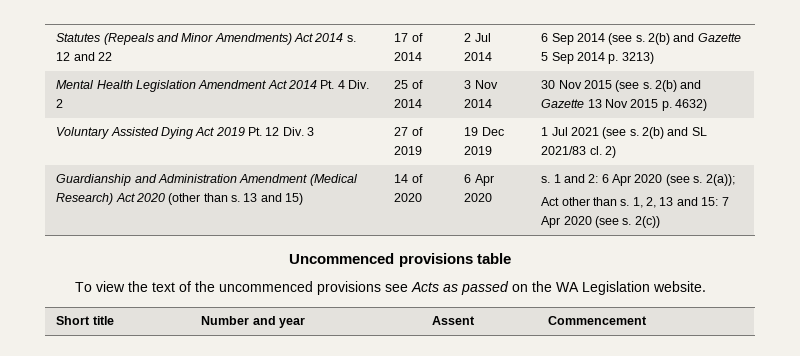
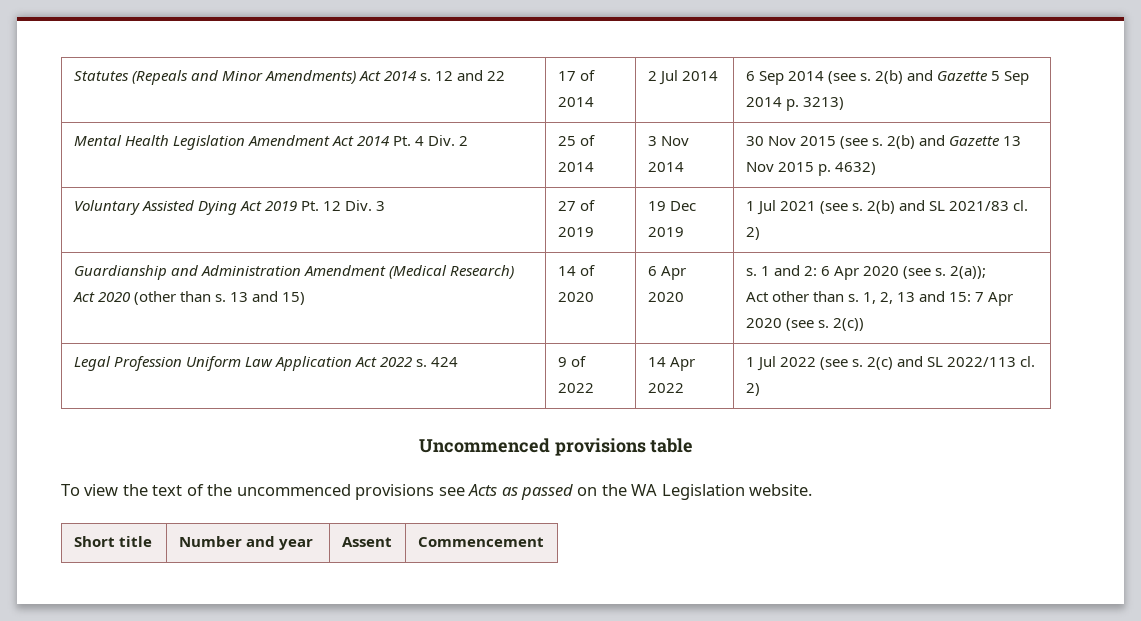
(660, 222) none -> [73,356,459,371] [557,356,586,367] [557,383,594,393] [647,357,695,371] [647,383,684,393] [745,356,1036,371] [745,383,760,396] // Legal Profession Uniform Law Application Act 2022 s. 424 | 9 of 2022 | 14 Apr 2022 | 1 Jul 2022 (see s. 2(c) and SL 2022/113 cl. 2)

